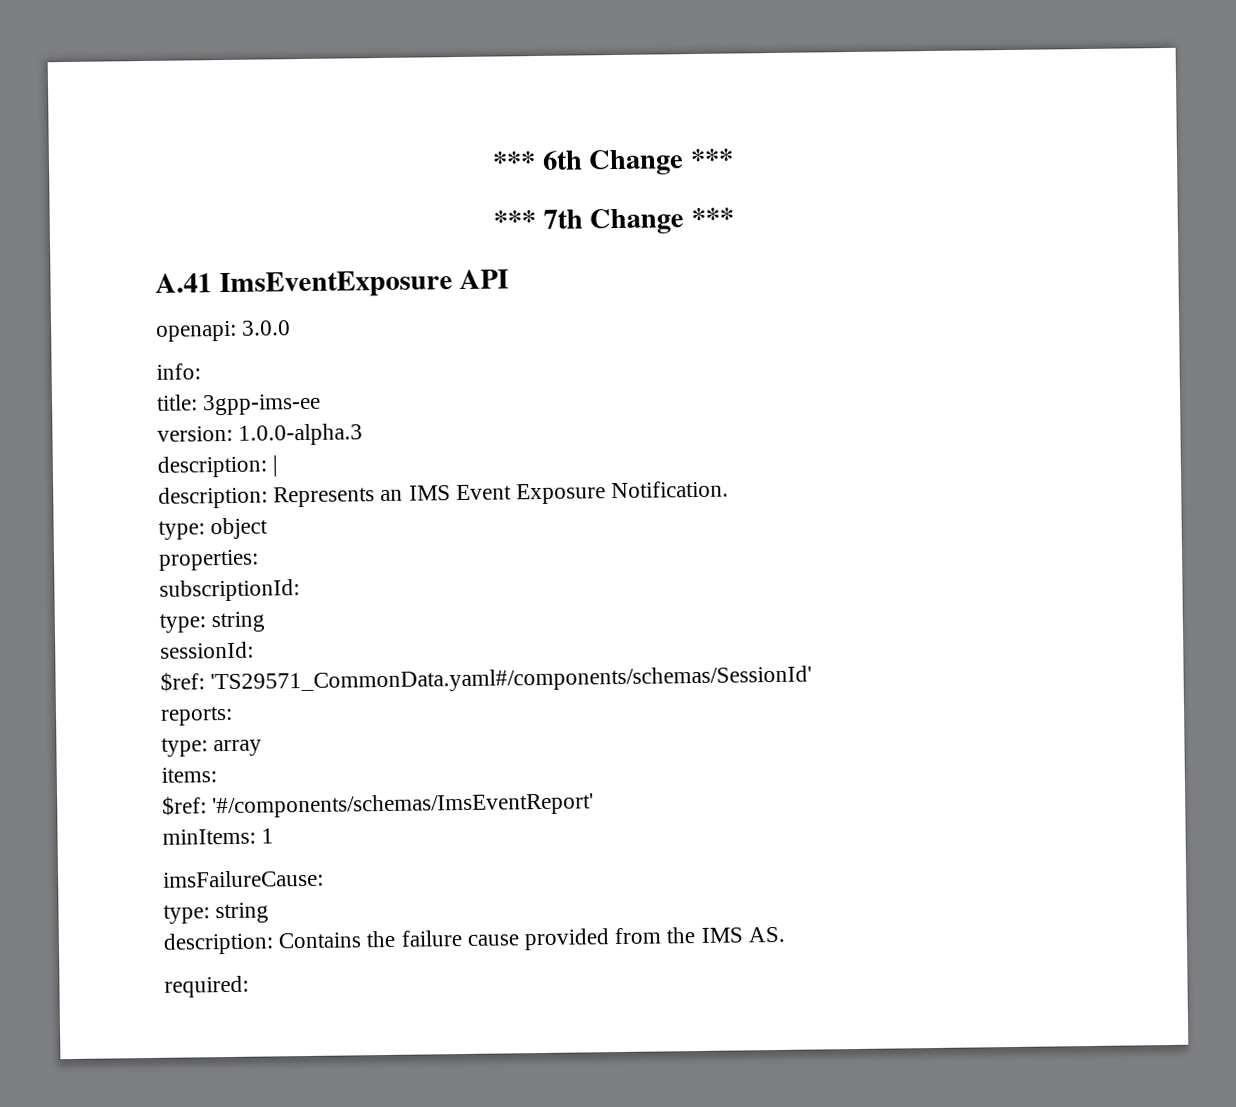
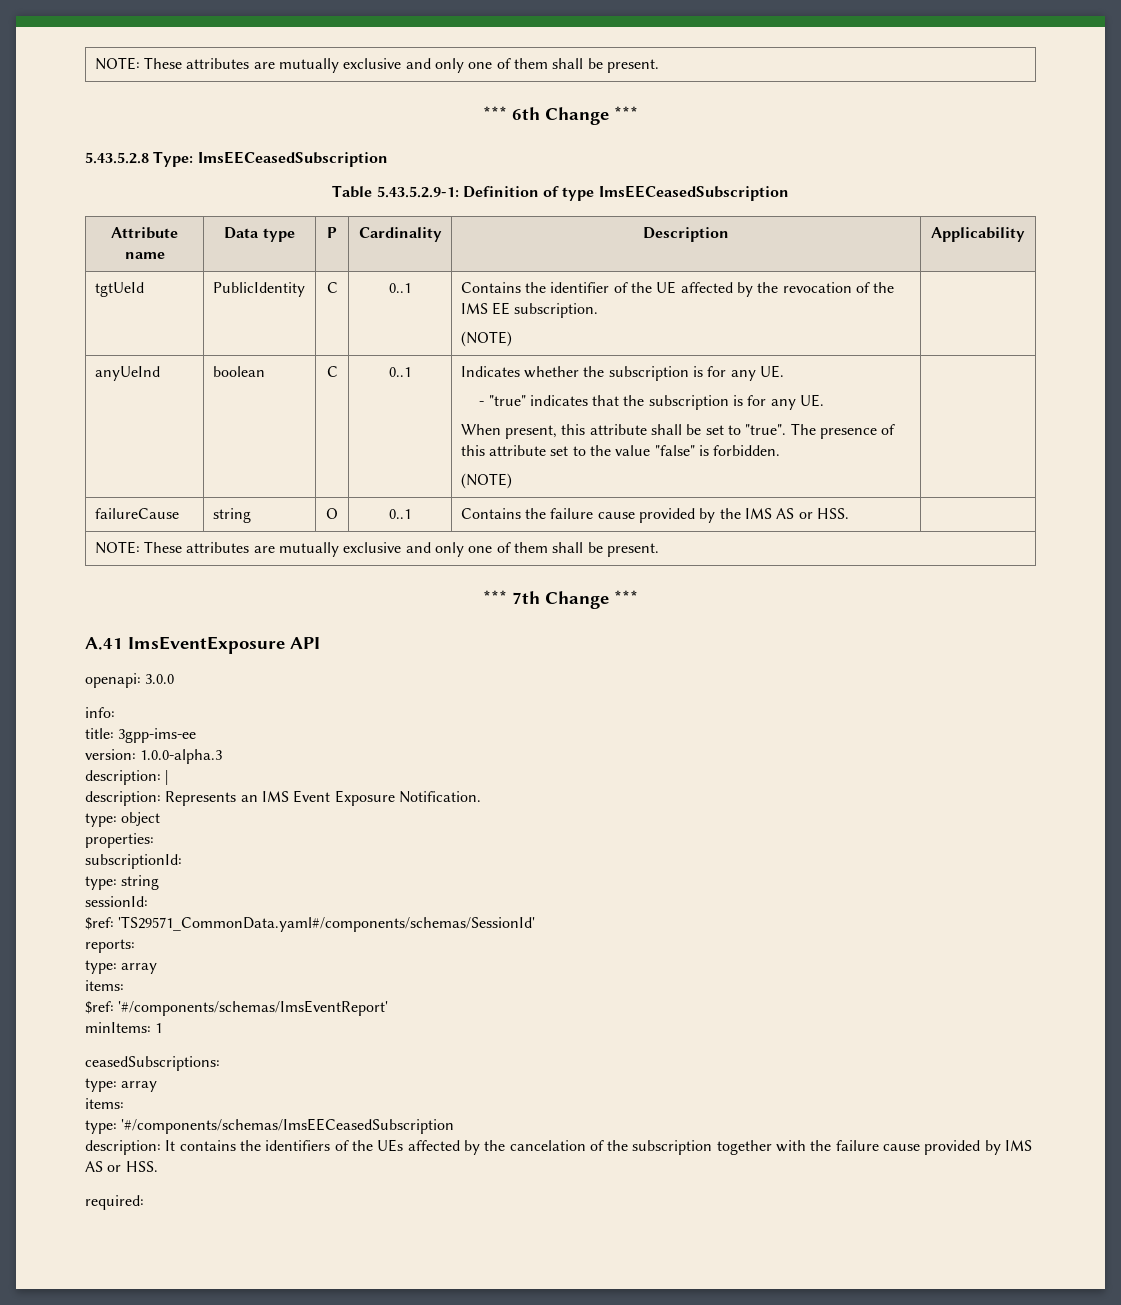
[491,148,735,176] *** 6th Change *** -> [94,57,659,73] [483,106,638,125] [85,151,388,167] [332,185,789,201] [111,227,178,239] [124,252,165,259] [224,227,295,242] [327,227,337,238] [358,227,442,242] [643,227,729,242] [931,227,1025,242] [94,282,144,297] [212,282,305,297] [326,282,338,293] [389,283,411,293] [460,281,895,297] [460,302,599,318] [460,331,512,347] [94,366,160,381] [212,366,265,377] [326,366,338,377] [389,367,411,377] [460,365,784,381] [479,394,825,410] [460,423,896,439] [460,445,781,456] [460,473,512,489] [94,508,179,519] [212,508,251,523] [326,508,338,519] [389,509,411,519] [460,508,849,523] [94,541,659,557] NOTE: These attributes are mutually exclusive and only one of them shall be present. // *** 6th Change *** // 5.43.5.2.8 Type: ImsEECeasedSubscription // Table 5.43.5.2.9-1: Definition of type ImsEECeasedSubscription // Attribute name | Data type | P | Cardinality | Description | Applicability // tgtUeId | PublicIdentity | C | 0..1 | Contains the identifier of the UE affected by the revocation of the IMS EE subscription. // (NOTE) | // anyUeInd | boolean | C | 0..1 | Indicates whether the subscription is for any UE. // - "true" indicates that the subscription is for any UE. // When present, this attribute shall be set to "true". The presence of this attribute set to the value "false" is forbidden. // (NOTE) | // failureCause | string | O | 0..1 | Contains the failure cause provided by the IMS AS or HSS. | // NOTE: These attributes are mutually exclusive and only one of them shall be present.
[163,869,324,888] [163,902,270,924] [163,926,785,955] imsFailureCause: // type: string // description: Contains the failure cause provided from the IMS AS. -> [85,1056,220,1071] [85,1078,158,1092] [85,1098,124,1109] [85,1118,455,1134] [85,1139,1033,1155] [85,1161,158,1172] ceasedSubscriptions: // type: array // items: // type: '#/components/schemas/ImsEECeasedSubscription // description: It contains the identifiers of the UEs affected by the cancelation of the subscription together with the failure cause provided by IMS AS or HSS.

